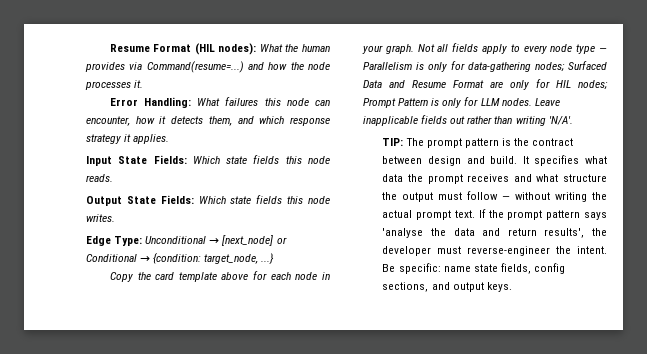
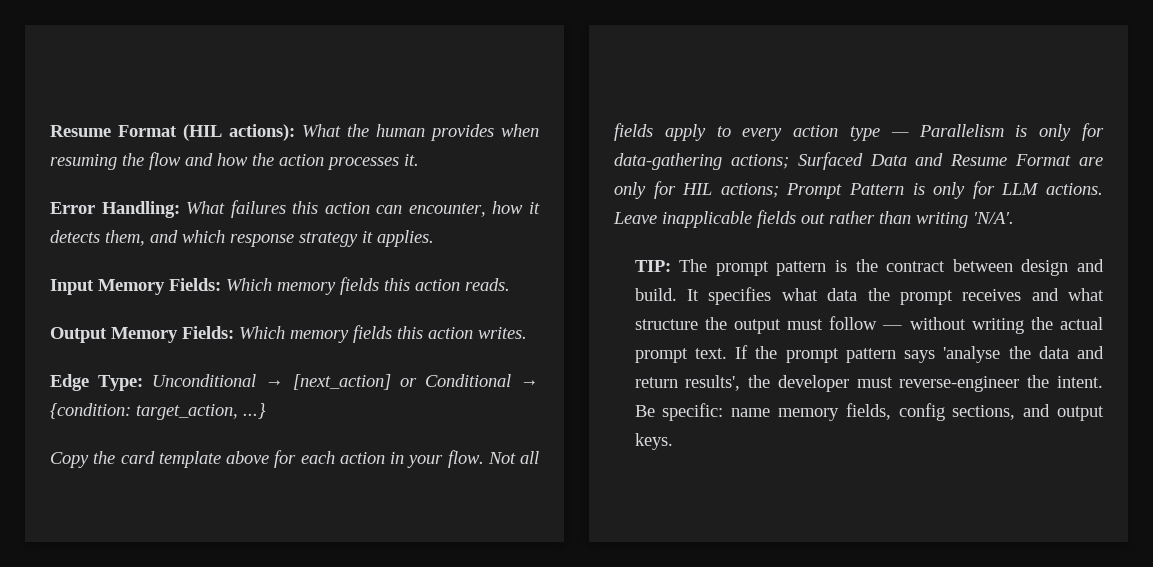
[218,43,257,55] nodes): -> [229,124,295,141] actions):
[129,61,244,73] via Command(resume=...) -> [501,124,539,137] [50,152,181,170] when resuming the flow
[308,62,331,70] node -> [279,154,324,166] action
[286,98,309,106] node -> [324,202,370,214] action
[118,155,330,164] State Fields: Which state fields this node -> [98,277,460,295] Memory Fields: Which memory fields this action
[126,195,330,204] State Fields: Which state fields this node -> [111,325,473,343] Memory Fields: Which memory fields this action
[221,235,274,246] [next_node] -> [293,374,391,390] [next_action]
[204,254,259,264] target_node, -> [136,404,238,420] target_action,
[295,272,318,280] node -> [339,452,385,464] action
[385,44,414,54] graph. -> [447,450,484,468] flow.
[550,44,573,52] node -> [793,125,839,137] action
[535,62,565,72] nodes; -> [730,154,789,169] actions;
[578,80,608,90] nodes; -> [720,183,779,198] actions;
[501,98,532,106] nodes. -> [1046,183,1103,195] actions.
[473,264,498,272] state -> [778,408,840,421] memory

